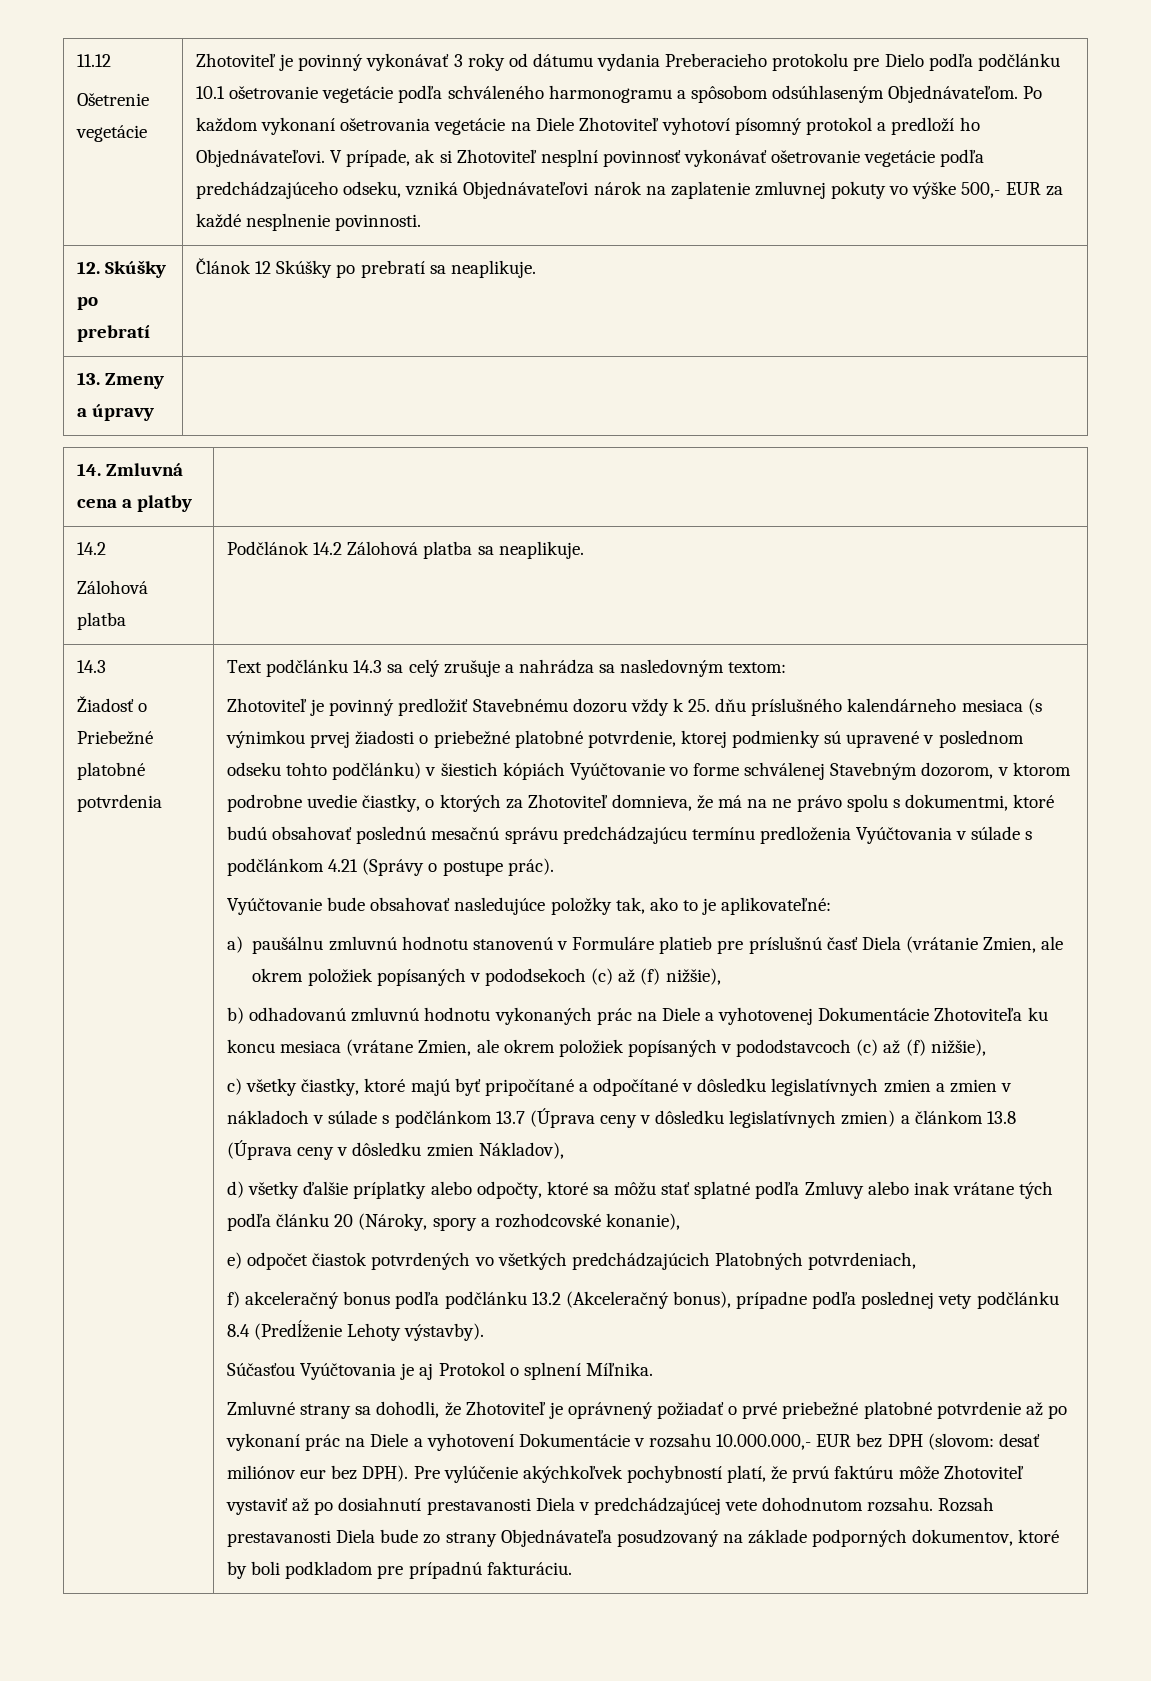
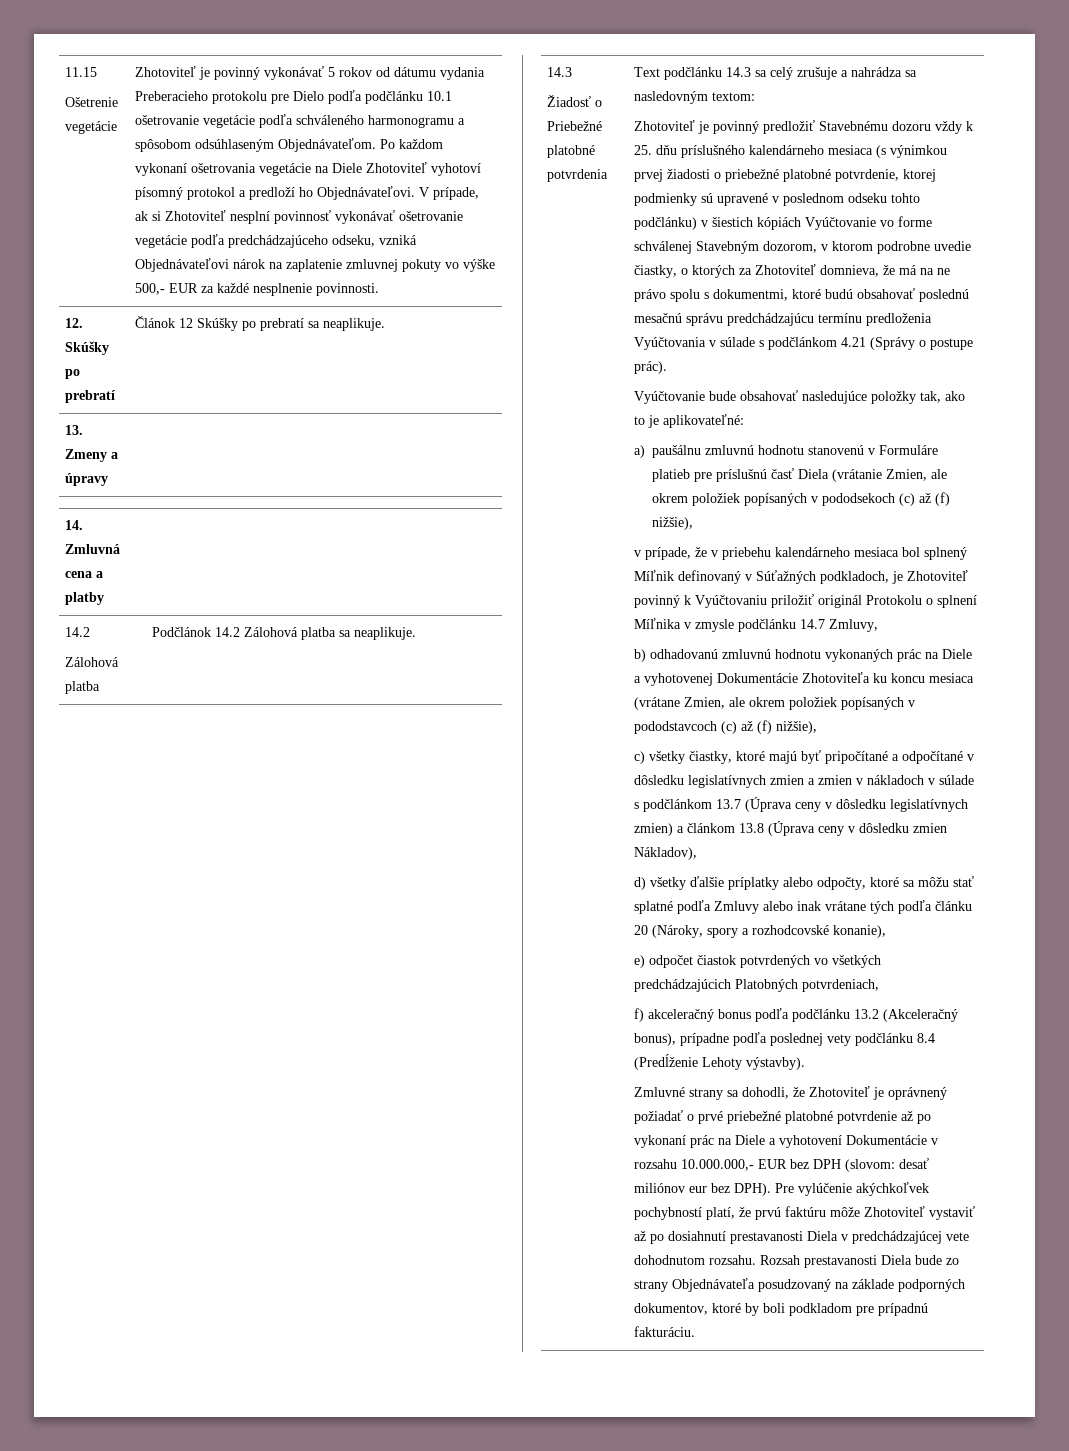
[76,54,111,67] 11.12 -> [65,67,98,77] 11.15
[453,53,505,71] 3 roky -> [328,67,373,77] 5 rokov
(721, 976) none -> [634,547,968,560] [634,570,969,584] [634,594,978,608] [634,618,879,632] // v prípade, že v priebehu kalendárneho mesiaca bol splnený Míľnik definovaný v Súťažných podkladoch, je Zhotoviteľ povinný k Vyúčtovaniu priložiť originál Protokolu o splnení Míľnika v zmysle podčlánku 14.7 Zmluvy,
[226,1362,653,1380] // Súčasťou Vyúčtovania je aj Protokol o splnení Míľnika. -> (806, 1063) none

